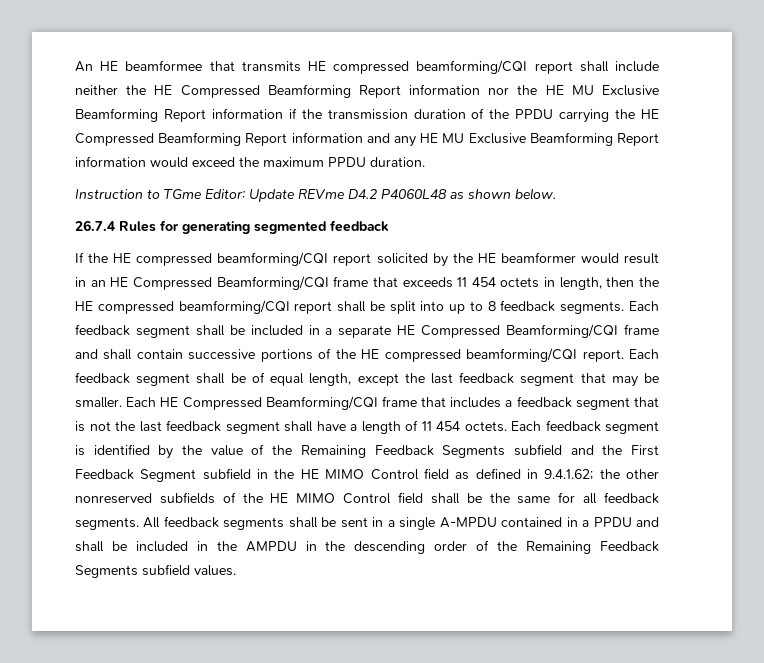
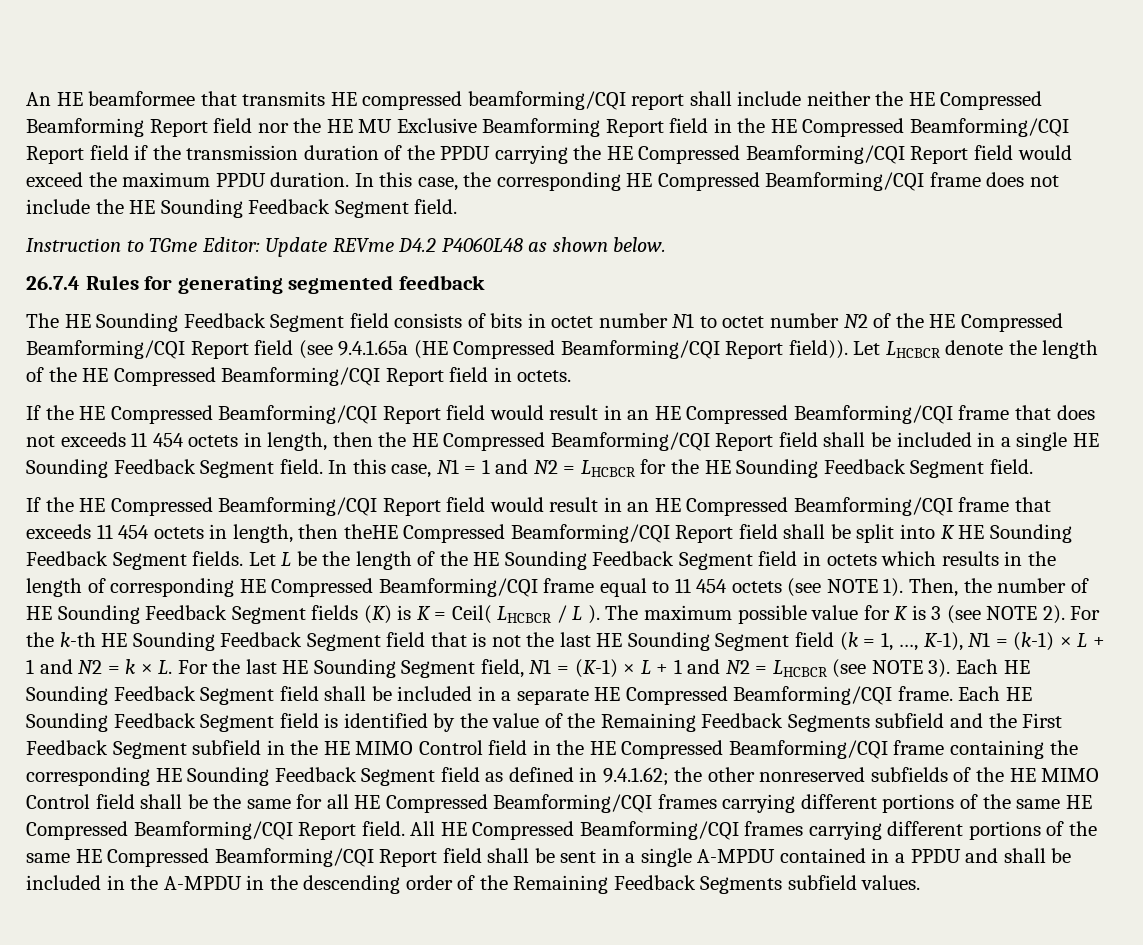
[409,84,481,95] information -> [213,118,253,133] field
[211,108,283,119] information -> [669,118,1070,137] [26,145,129,164] field in the HE Compressed Beamforming/CQI Report field
[158,132,659,147] [75,156,146,167] Beamforming Report information and any HE MU Exclusive Beamforming Report information -> [745,145,1014,164] Beamforming/CQI Report field
(425, 162) none -> [354,172,1060,191] [26,199,458,218] In this case, the corresponding HE Compressed Beamforming/CQI frame does not include the HE Sounding Feedback Segment field.
[75,252,576,267] If the HE compressed beamforming/CQI report solicited by the HE beamformer -> [26,313,1063,332] [26,340,1099,359] [26,367,572,386] [26,405,1095,424] [26,432,1099,451] [26,459,1033,478] [26,497,486,516] The HE Sounding Feedback Segment field consists of bits in octet number N1 to octet number N2 of the HE Compressed Beamforming/CQI Report field (see 9.4.1.65a (HE Compressed Beamforming/CQI Report field)). Let LHCBCR denote the length of the HE Compressed Beamforming/CQI Report field in octets. // If the HE Compressed Beamforming/CQI Report field would result in an HE Compressed Beamforming/CQI frame that does not exceeds 11 454 octets in length, then the HE Compressed Beamforming/CQI Report field shall be included in a single HE Sounding Feedback Segment field. In this case, N1 = 1 and N2 = LHCBCR for the HE Sounding Feedback Segment field. // If the HE Compressed Beamforming/CQI Report field
[639,277,660,287] [75,300,659,314] [75,324,190,338] the HE compressed beamforming/CQI report shall be split into up to 8 feedback segments. Each feedback segment -> [343,524,1072,543] [26,551,1056,570] [26,578,1089,597] [26,605,1101,624] [26,632,1105,651] [26,659,1030,678] [26,686,319,705] theHE Compressed Beamforming/CQI Report field shall be split into K HE Sounding Feedback Segment fields. Let L be the length of the HE Sounding Feedback Segment field in octets which results in the length of corresponding HE Compressed Beamforming/CQI frame equal to 11 454 octets (see NOTE 1). Then, the number of HE Sounding Feedback Segment fields (K) is K = Ceil( LHCBCR / L ). The maximum possible value for K is 3 (see NOTE 2). For the k-th HE Sounding Feedback Segment field that is not the last HE Sounding Segment field (k = 1, …, K-1), N1 = (k-1) × L + 1 and N2 = k × L. For the last HE Sounding Segment field, N1 = (K-1) × L + 1 and N2 = LHCBCR (see NOTE 3). Each HE Sounding Feedback Segment field
[624,324,660,335] [75,348,659,362] [75,372,659,387] [75,396,659,410] [75,420,659,434] frame and shall contain successive portions of the HE compressed beamforming/CQI report. Each feedback segment shall be of equal length, except the last feedback segment that may be smaller. Each HE Compressed Beamforming/CQI frame that includes a feedback segment that is not the last feedback segment shall have a length of 11 454 octets. Each feedback segment -> [897,686,1033,701] [26,713,319,732] frame. Each HE Sounding Feedback Segment field
(449, 474) none -> [532,740,1078,759] [26,767,480,786] in the HE Compressed Beamforming/CQI frame containing the corresponding HE Sounding Feedback Segment field
[603,492,659,504] [75,516,285,530] feedback segments. All feedback segments -> [354,794,1092,813] [26,821,1097,840] [26,848,482,867] HE Compressed Beamforming/CQI frames carrying different portions of the same HE Compressed Beamforming/CQI Report field. All HE Compressed Beamforming/CQI frames carrying different portions of the same HE Compressed Beamforming/CQI Report field
[245,541,297,552] AMPDU -> [163,876,242,890] A-MPDU

